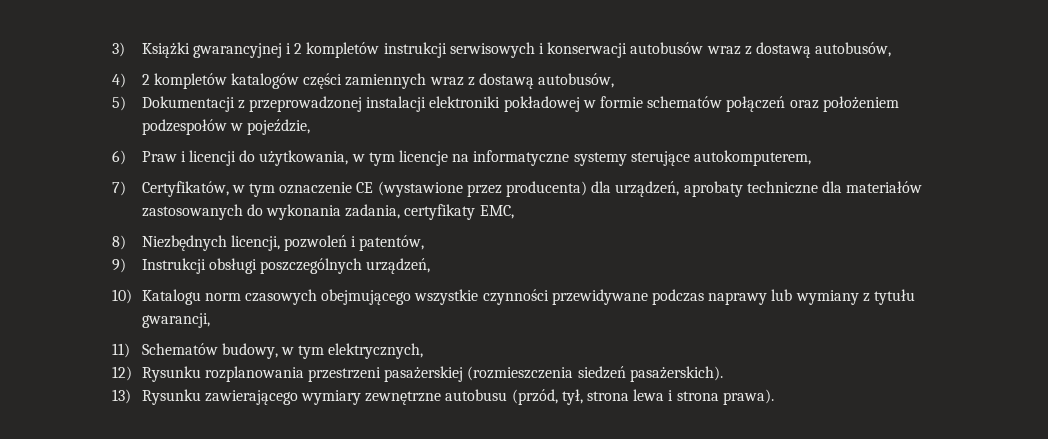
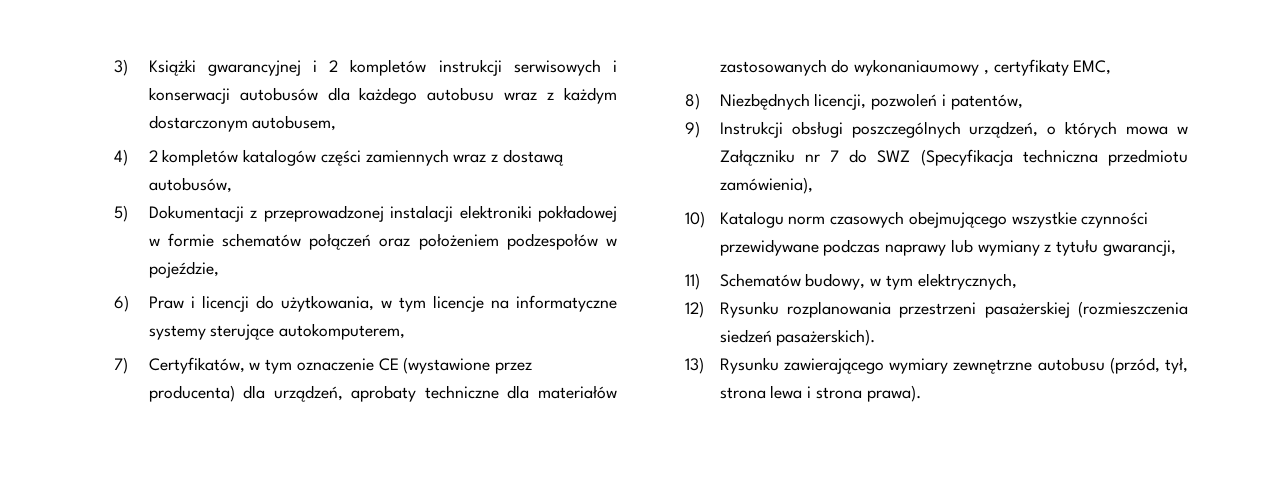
[706,42,892,58] wraz z dostawą autobusów, -> [327,87,617,104] [148,115,337,132] dla każdego autobusu wraz z każdym dostarczonym autobusem,
[266,204,401,220] wykonania zadania, -> [854,59,989,76] wykonaniaumowy ,
(431, 266) none -> [1047,121,1188,138] [719,149,1188,166] [719,177,813,194] o których mowa w Załączniku nr 7 do SWZ (Specyfikacja techniczna przedmiotu zamówienia),

